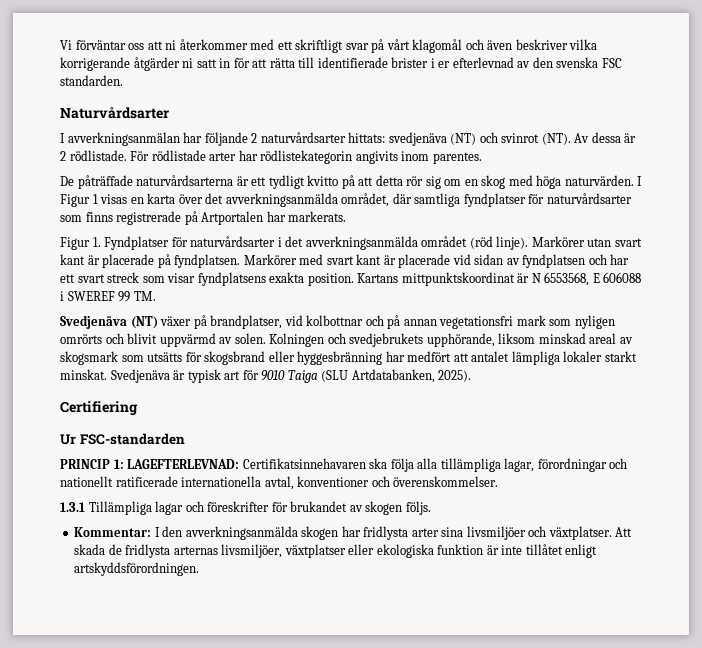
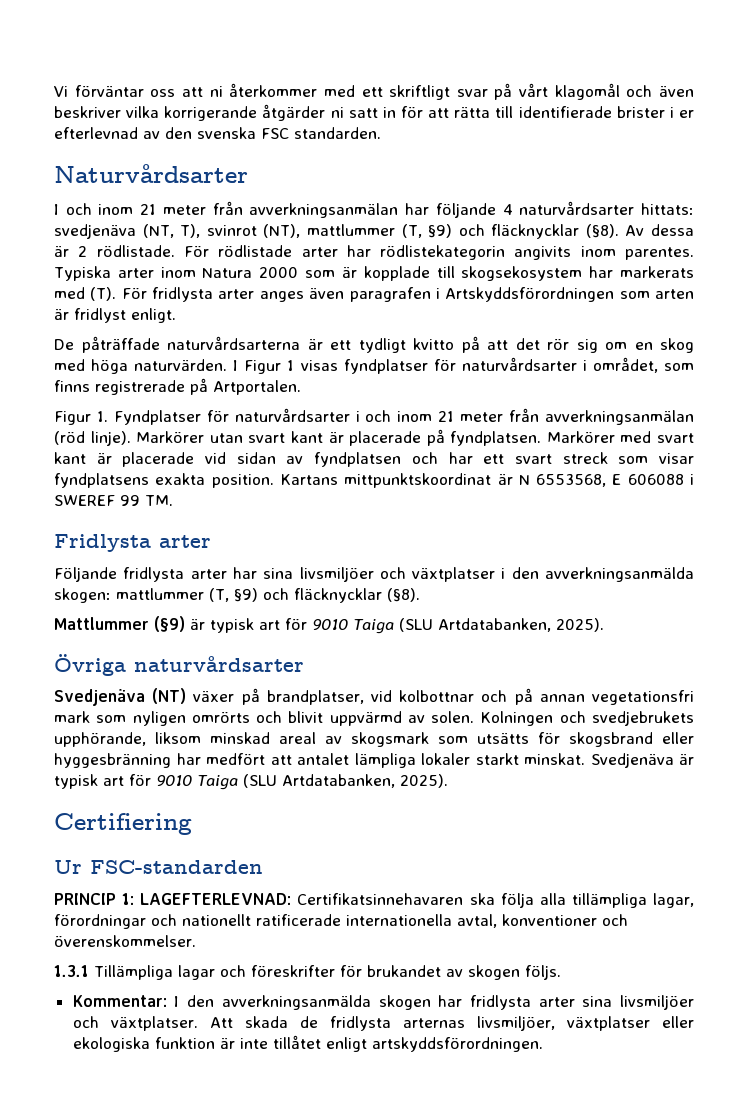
(65, 138) none -> [65,201,243,215] och inom 21 meter från
[251,133,258,143] 2 -> [502,204,513,215] 4
[450,132,571,145] (NT) och svinrot (NT). -> [142,224,619,239] (NT, T), svinrot (NT), mattlummer (T, §9) och fläcknycklar (§8).
(482, 158) none -> [54,266,694,281] [54,287,694,302] [54,308,176,323] Typiska arter inom Natura 2000 som är kopplade till skogsekosystem har markerats med (T). För fridlysta arter anges även paragrafen i Artskyddsförordningen som arten är fridlyst enligt.
[375,175,403,186] detta -> [515,338,540,350] det
[130,193,461,207] en karta över det avverkningsanmälda området, där samtliga -> (338, 365) none
(632, 198) none -> [582,357,658,373] i området,
[201,211,347,225] Artportalen har markerats. -> [213,380,301,395] Artportalen.
[285,236,468,250] det avverkningsanmälda området -> [365,408,695,425] och inom 21 meter från avverkningsanmälan
(156, 296) none -> [54,534,211,552] [54,567,695,582] [54,588,420,603] [54,616,604,634] [54,654,304,676] // Fridlysta arter // Följande fridlysta arter har sina livsmiljöer och växtplatser i den avverkningsanmälda skogen: mattlummer (T, §9) och fläcknycklar (§8). // Mattlummer (§9) är typisk art för 9010 Taiga (SLU Artdatabanken, 2025). // Övriga naturvårdsarter

